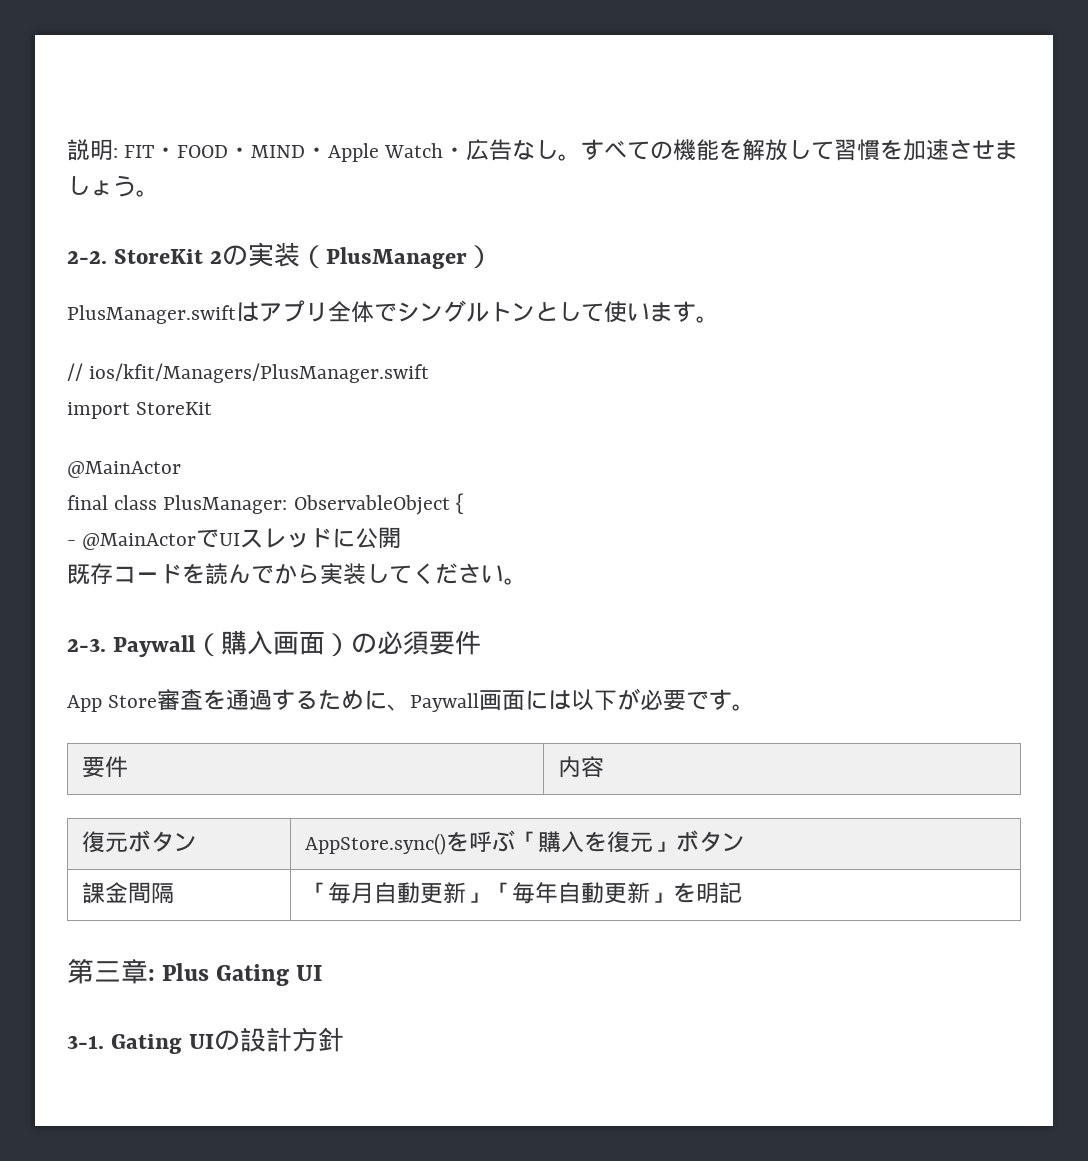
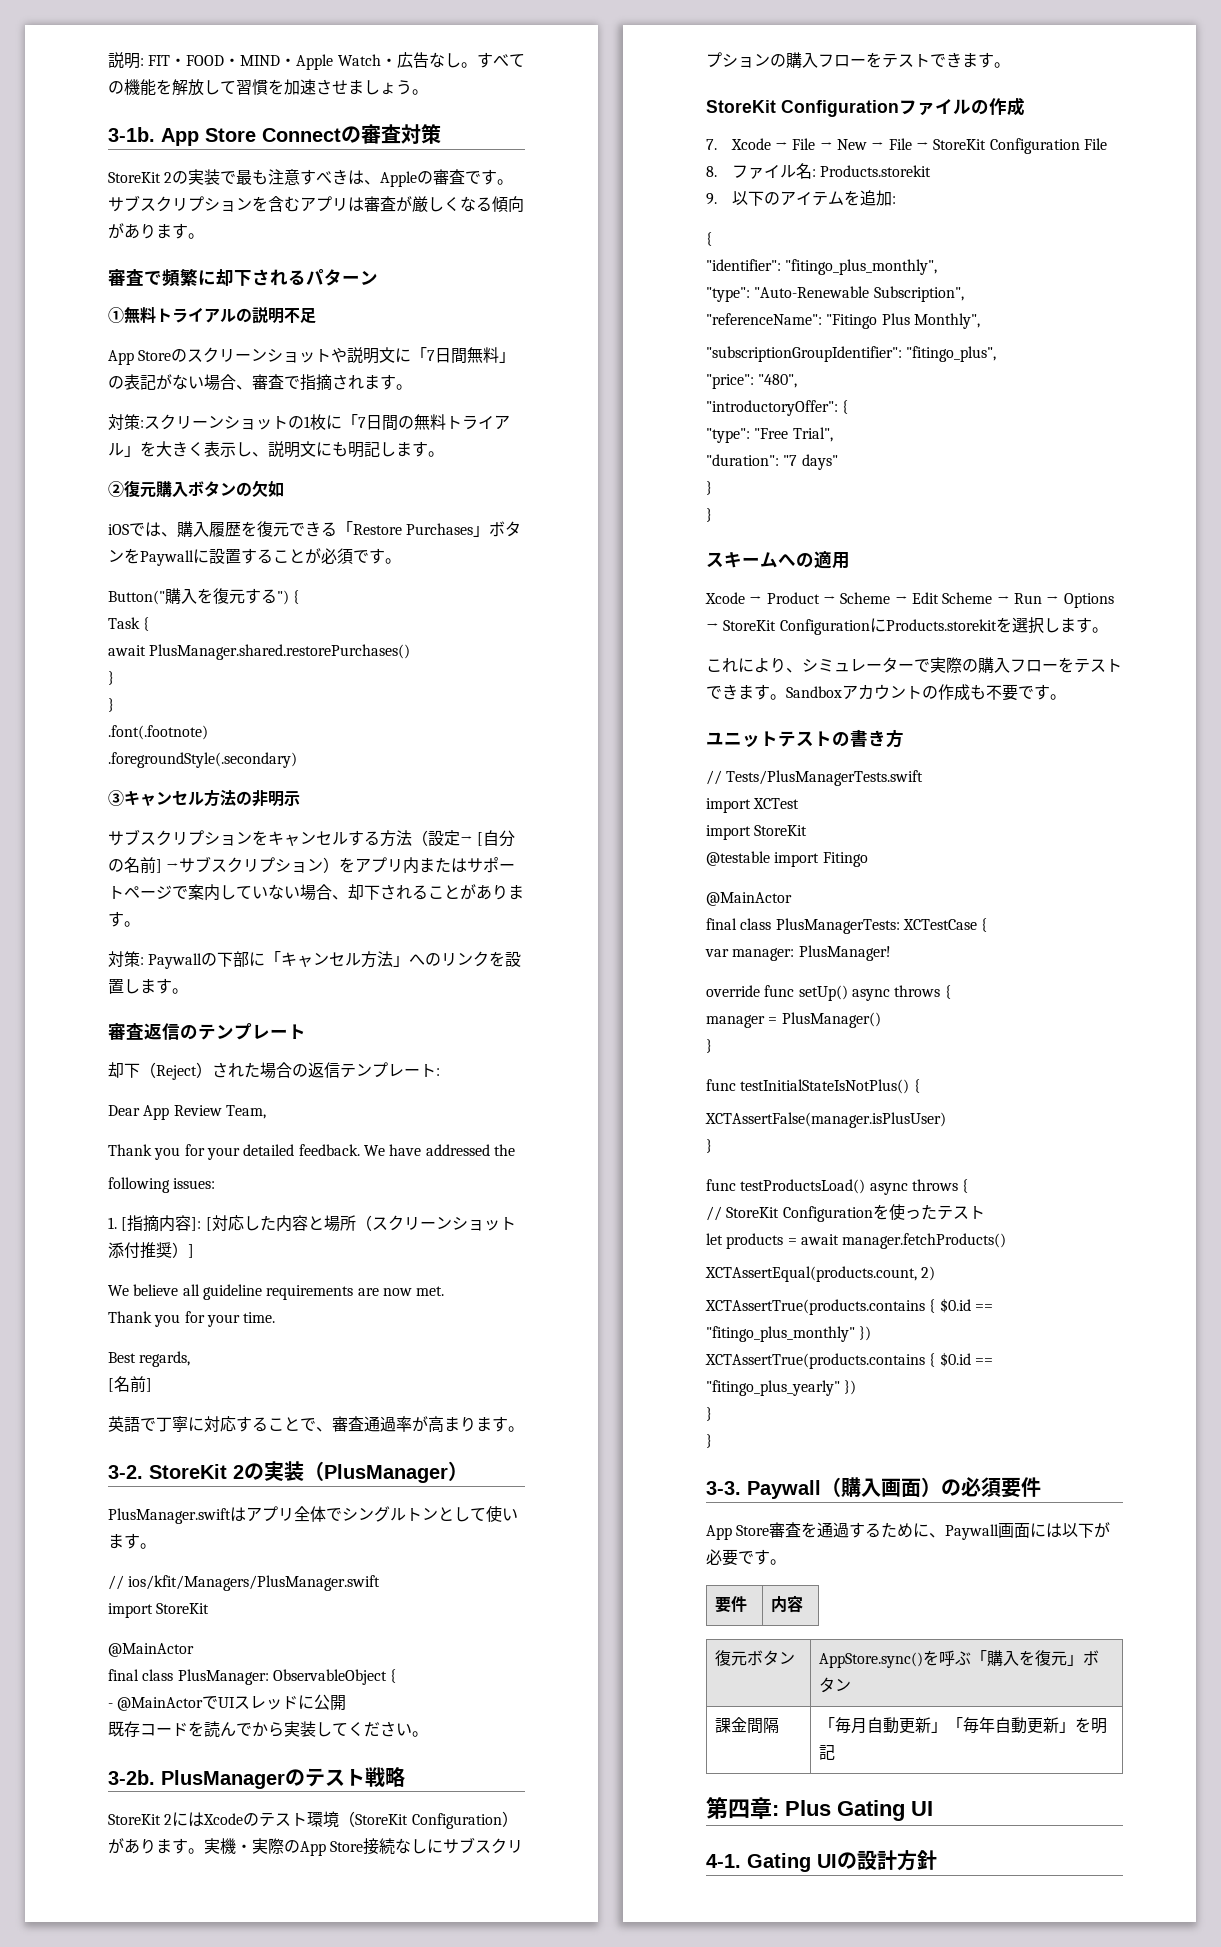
[67,251,107,264] 2-2. -> [108,124,441,146] [108,169,514,187] [108,195,524,212] [108,223,204,239] [108,268,378,287] [108,306,316,324] [108,347,516,365] [108,374,412,391] [108,414,510,431] [108,441,444,458] [108,480,284,498] [108,521,522,537] [108,548,401,566] [108,588,300,605] [108,617,150,631] [108,644,411,660] [108,671,114,685] [108,698,114,712] [108,725,208,740] [108,752,297,768] [108,789,300,807] [108,829,516,847] [108,856,516,874] [108,884,524,901] [108,911,140,927] [108,951,522,969] [108,978,188,994] [108,1023,306,1040] [108,1062,440,1080] [108,1105,266,1120] [108,1144,515,1160] [108,1177,216,1193] [108,1215,516,1232] [108,1242,194,1259] [108,1284,445,1300] [108,1311,276,1327] [108,1351,191,1367] [108,1376,152,1393] [108,1416,524,1433] [108,1465,143,1479] 3-1b. App Store Connectの審査対策 // StoreKit 2の実装で最も注意すべきは、Appleの審査です。サブスクリプションを含むアプリは審査が厳しくなる傾向があります。 // 審査で頻繁に却下されるパターン // ①無料トライアルの説明不足 // App Storeのスクリーンショットや説明文に「7日間無料」の表記がない場合、審査で指摘されます。 // 対策:スクリーンショットの1枚に「7日間の無料トライアル」を大きく表示し、説明文にも明記します。 // ②復元購入ボタンの欠如 // iOSでは、購入履歴を復元できる「Restore Purchases」ボタンをPaywallに設置することが必須です。 // Button("購入を復元する") { // Task { // await PlusManager.shared.restorePurchases() // } // } // .font(.footnote) // .foregroundStyle(.secondary) // ③キャンセル方法の非明示 // サブスクリプションをキャンセルする方法（設定→ [自分の名前] →サブスクリプション）をアプリ内またはサポートページで案内していない場合、却下されることがあります。 // 対策: Paywallの下部に「キャンセル方法」へのリンクを設置します。 // 審査返信のテンプレート // 却下（Reject）された場合の返信テンプレート: // Dear App Review Team, // Thank you for your detailed feedback. We have addressed the // following issues: // 1. [指摘内容]: [対応した内容と場所（スクリーンショット添付推奨）] // We believe all guideline requirements are now met. // Thank you for your time. // Best regards, // [名前] // 英語で丁寧に対応することで、審査通過率が高まります。 // 3-2.
[67,638,106,652] 2-3. -> [108,1766,405,1789] [108,1811,518,1829] [108,1837,524,1856] [706,52,1010,68] [706,97,1025,117] [706,138,1108,154] [706,163,932,179] [706,190,896,206] [706,232,712,246] [706,259,938,275] [706,286,964,302] [706,313,980,329] [706,346,997,362] [706,374,798,389] [706,400,849,416] [706,427,833,443] [706,454,838,470] [706,481,712,495] [706,508,712,522] [706,551,850,569] [705,592,1114,608] [706,617,1108,635] [706,657,1122,674] [706,684,1066,701] [706,729,904,748] [706,770,924,786] [706,798,800,813] [706,825,808,840] [706,851,868,867] [706,892,792,906] [706,918,988,934] [705,945,891,961] [706,985,951,1001] [706,1012,881,1028] [706,1039,712,1053] [706,1079,920,1094] [705,1112,946,1128] [706,1139,712,1153] [706,1179,969,1195] [706,1204,985,1222] [706,1233,1007,1249] [705,1266,936,1282] [705,1298,993,1315] [706,1326,872,1342] [705,1352,993,1369] [706,1380,857,1396] [706,1407,712,1421] [706,1434,712,1448] [706,1481,741,1495] 3-2b. PlusManagerのテスト戦略 // StoreKit 2にはXcodeのテスト環境（StoreKit Configuration）があります。実機・実際のApp Store接続なしにサブスクリプションの購入フローをテストできます。 // StoreKit Configurationファイルの作成 // 7. Xcode → File → New → File → StoreKit Configuration File // 8.ファイル名: Products.storekit // 9.以下のアイテムを追加: // { // "identifier": "fitingo_plus_monthly", // "type": "Auto-Renewable Subscription", // "referenceName": "Fitingo Plus Monthly", // "subscriptionGroupIdentifier": "fitingo_plus", // "price": "480", // "introductoryOffer": { // "type": "Free Trial", // "duration": "7 days" // } // } // スキームへの適用 // Xcode → Product → Scheme → Edit Scheme → Run → Options → StoreKit ConfigurationにProducts.storekitを選択します。 // これにより、シミュレーターで実際の購入フローをテストできます。Sandboxアカウントの作成も不要です。 // ユニットテストの書き方 // // Tests/PlusManagerTests.swift // import XCTest // import StoreKit // @testable import Fitingo // @MainActor // final class PlusManagerTests: XCTestCase { // var manager: PlusManager! // override func setUp() async throws { // manager = PlusManager() // } // func testInitialStateIsNotPlus() { // XCTAssertFalse(manager.isPlusUser) // } // func testProductsLoad() async throws { // // StoreKit Configurationを使ったテスト // let products = await manager.fetchProducts() // XCTAssertEqual(products.count, 2) // XCTAssertTrue(products.contains { $0.id == "fitingo_plus_monthly" }) // XCTAssertTrue(products.contains { $0.id == "fitingo_plus_yearly" }) // } // } // 3-3.
[94,961,121,982] 三 -> [728,1799,750,1819] 四
[67,1035,104,1049] 3-1. -> [706,1854,741,1868] 4-1.

